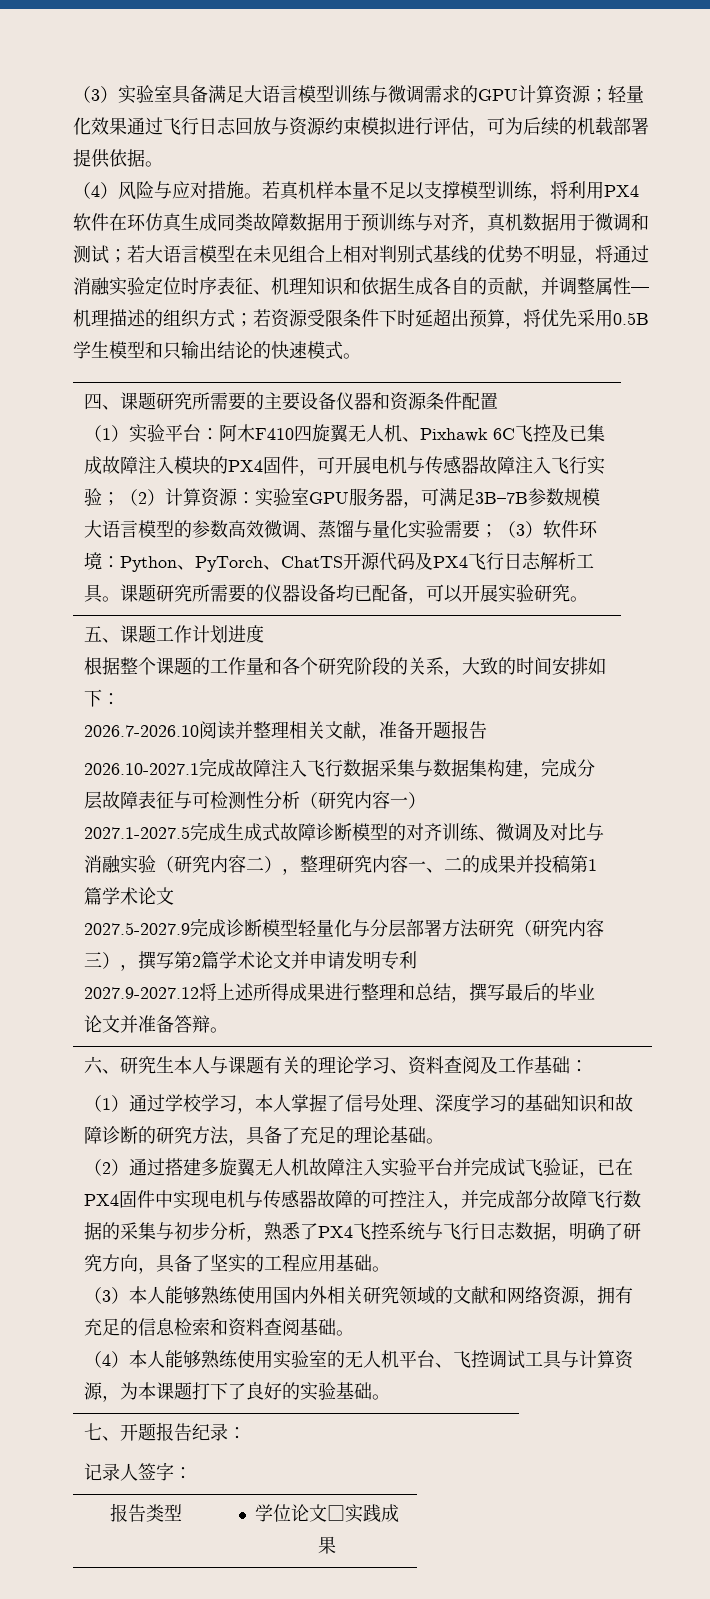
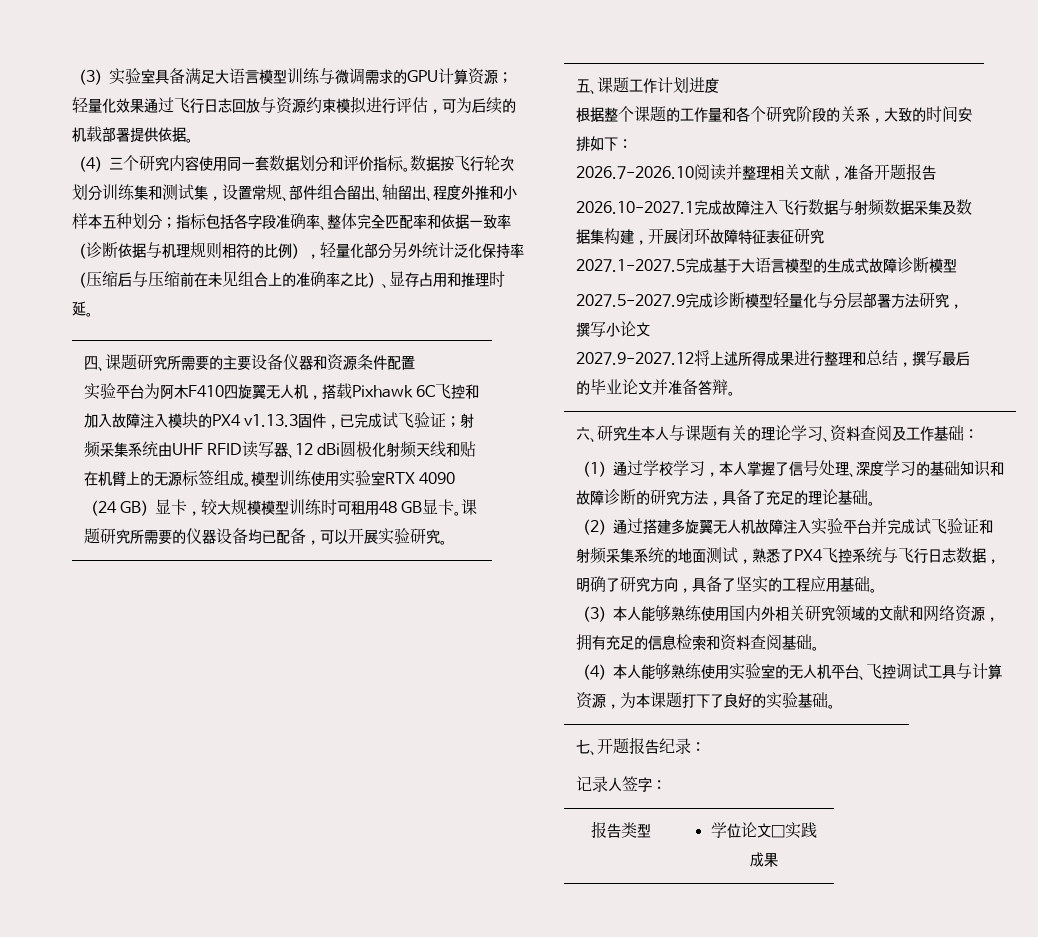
[118,181,639,201] [73,213,649,233] [73,245,649,265] [73,276,649,297] [73,308,649,329] [73,341,343,360] 风险与应对措施。若真机样本量不足以支撑模型训练，将利用PX4软件在环仿真生成同类故障数据用于预训练与对齐，真机数据用于微调和测试；若大语言模型在未见组合上相对判别式基线的优势不明显，将通过消融实验定位时序表征、机理知识和依据生成各自的贡献，并调整属性—机理描述的组织方式；若资源受限条件下时延超出预算，将优先采用0.5B学生模型和只输出结论的快速模式 -> [109,155,514,172] [72,184,517,201] [72,213,511,230] [72,242,524,259] [72,271,505,288] [72,301,86,316] 三个研究内容使用同一套数据划分和评价指标。数据按飞行轮次划分训练集和测试集，设置常规、部件组合留出、轴留出、程度外推和小样本五种划分；指标包括各字段准确率、整体完全匹配率和依据一致率（诊断依据与机理规则相符的比例），轻量化部分另外统计泛化保持率（压缩后与压缩前在未见组合上的准确率之比）、显存占用和推理时延
[83,424,219,443] （1）实验平台： -> [83,383,160,400] 实验平台为
[401,437,420,442] 、 -> [307,383,352,400] ，搭载
[550,424,605,442] [83,456,102,474] 及已集成 -> [464,384,479,399] [83,413,112,428] 和加入
[262,456,605,476] [83,488,600,508] [83,520,598,539] [83,552,594,572] [83,584,103,603] 固件，可开展电机与传感器故障注入飞行实验；（2）计算资源：实验室GPU服务器，可满足3B–7B参数规模大语言模型的参数高效微调、蒸馏与量化实验需要；（3）软件环境：Python、PyTorch、ChatTS开源代码及PX4飞行日志解析工具 -> [243,412,474,429] [83,441,477,458] [83,470,455,487] [83,499,455,516] v1.13.3固件，已完成试飞验证；射频采集系统由UHF RFID读写器、12 dBi圆极化射频天线和贴在机臂上的无源标签组成。模型训练使用实验室RTX 4090（24 GB）显卡，较大规模模型训练时可租用48 GB显卡
[378,758,595,779] [83,791,426,810] 采集与数据集构建，完成分层故障表征与可检测性分析（研究内容一） -> [837,199,972,216] [575,228,824,245] 与射频数据采集及数据集构建，开展闭环故障特征表征研究
(226, 832) none -> [712,257,827,273] 基于大语言模型的
[387,823,604,841] [83,855,597,875] [83,887,174,905] 的对齐训练、微调及对比与消融实验（研究内容二），整理研究内容一、二的成果并投稿第1篇学术论文 -> (957, 266) none
[513,919,604,937] [83,951,417,971] （研究内容三），撰写第2篇学术论文并申请发明专利 -> [948,304,963,309] [575,321,650,337] ，撰写小论文
[578,1158,633,1178] [83,1189,641,1210] [83,1222,246,1240] ，已在PX4固件中实现电机与传感器故障的可控注入，并完成部分故障飞行数据的采集与初步分析 -> [978,519,993,534] [575,547,738,564] 和射频采集系统的地面测试

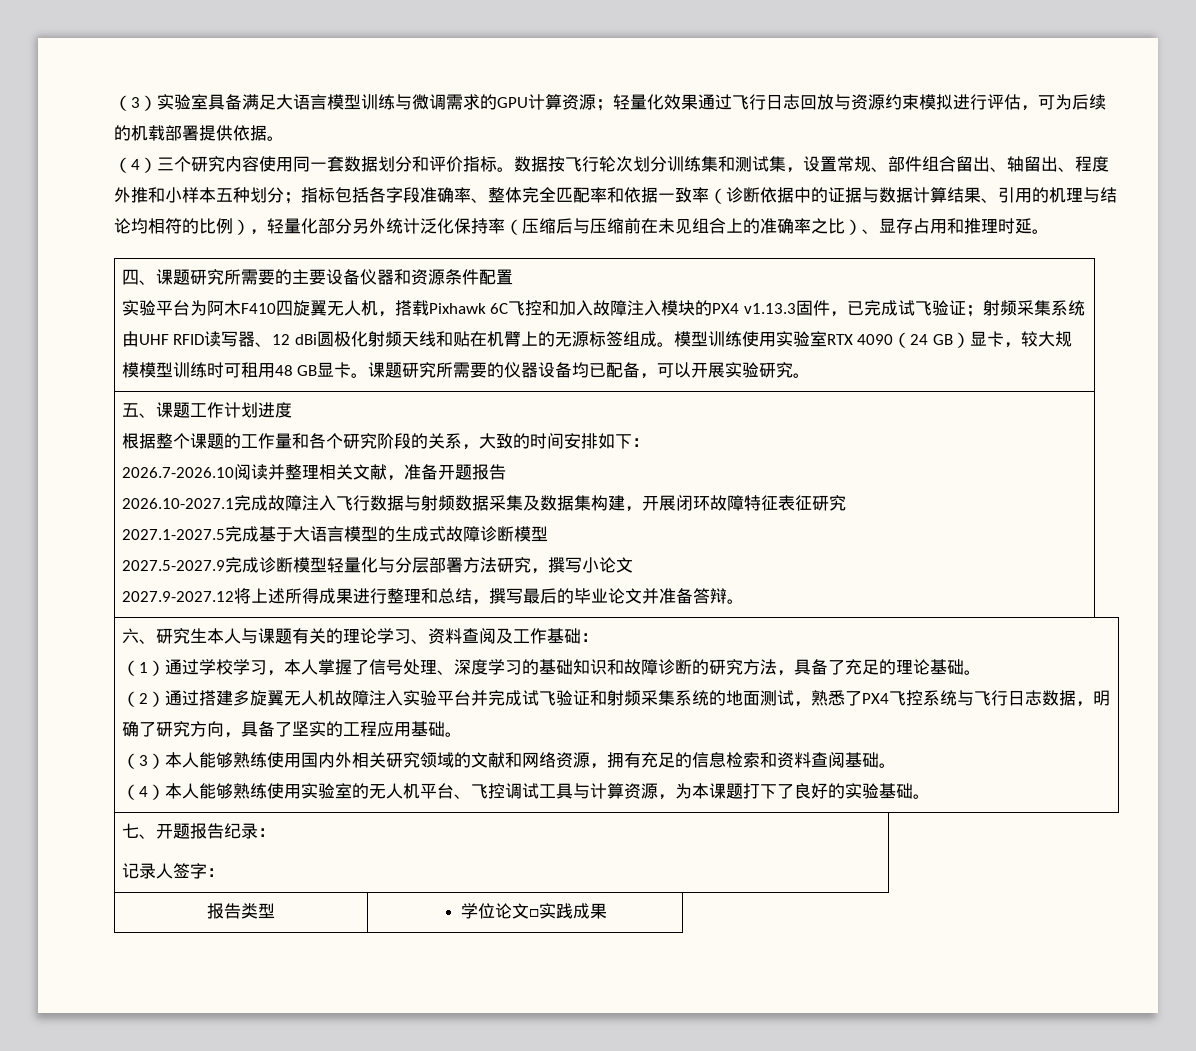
[146,242,222,259] 与机理规则 -> [794,187,1117,203] [114,218,148,234] 中的证据与数据计算结果、引用的机理与结论均

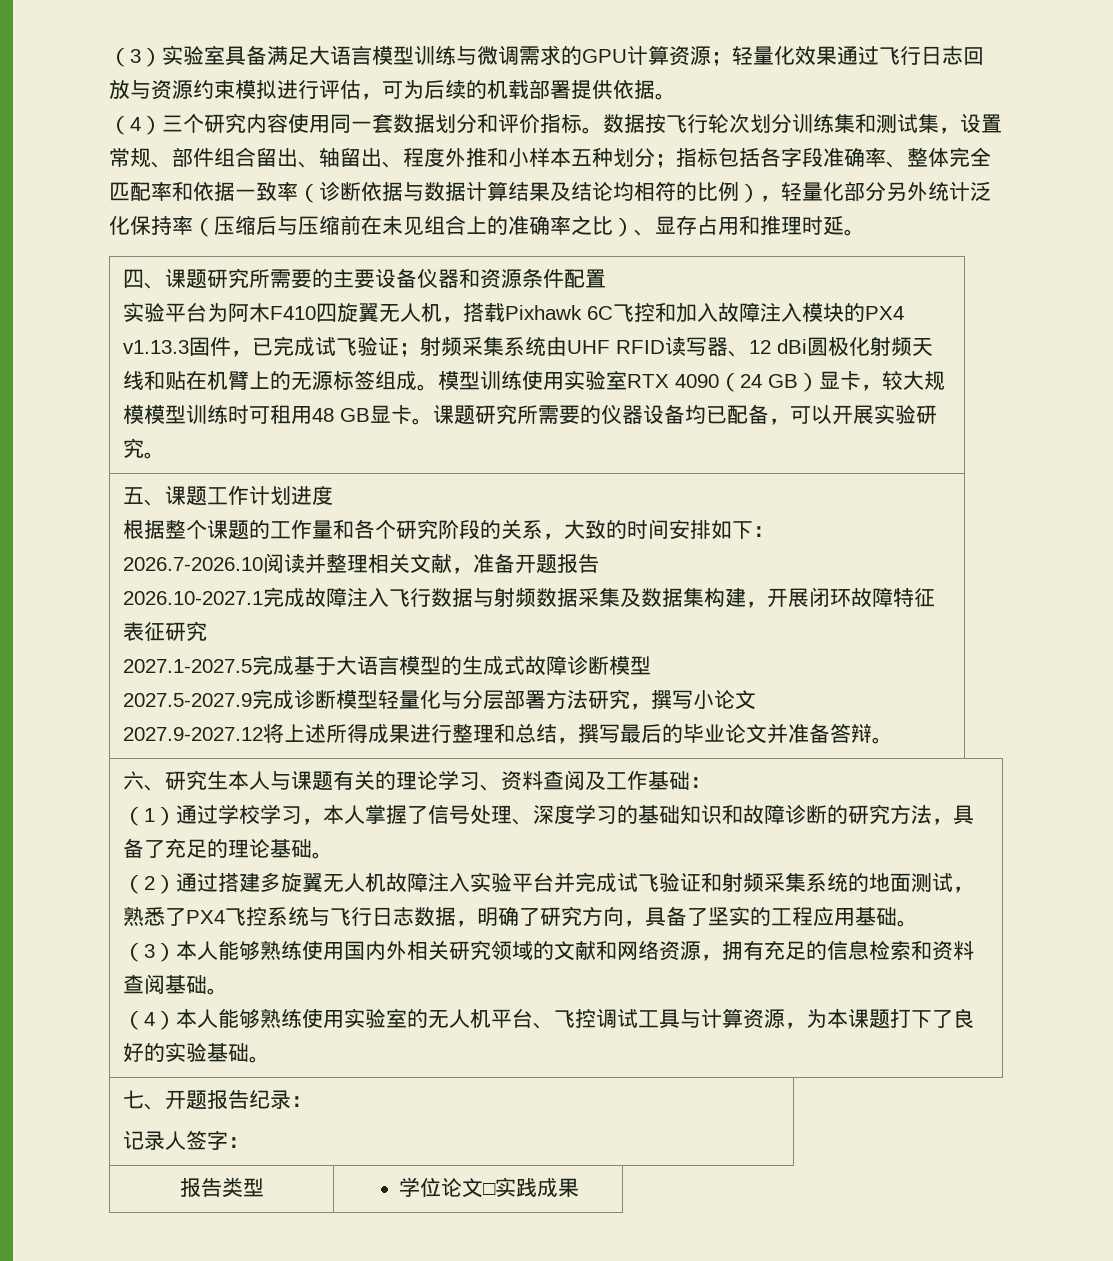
[794,187,862,203] 中的证据 -> (403, 191) none
[981,187,1100,203] 、引用的机理与 -> [550,182,571,201] 及

